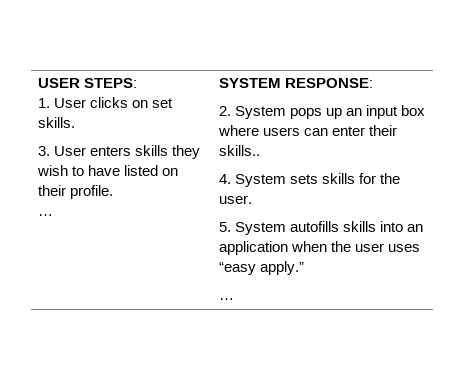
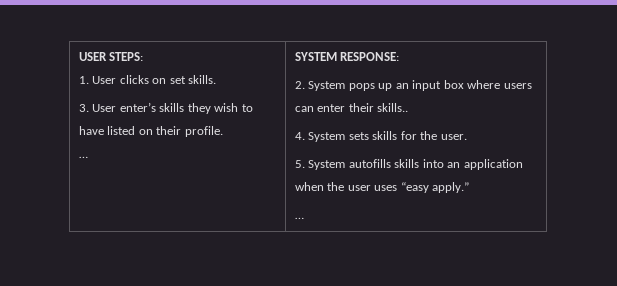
[89,146,131,156] enters -> [119,102,156,112] enter’s

